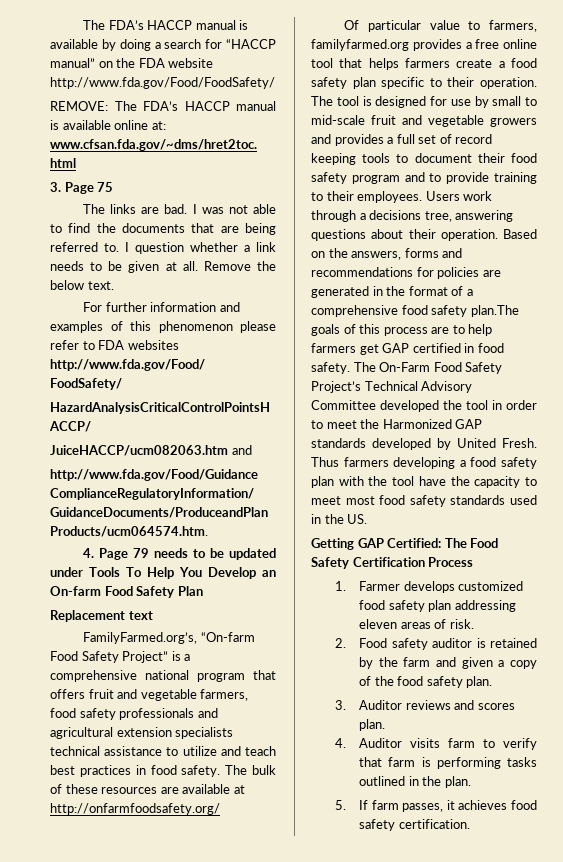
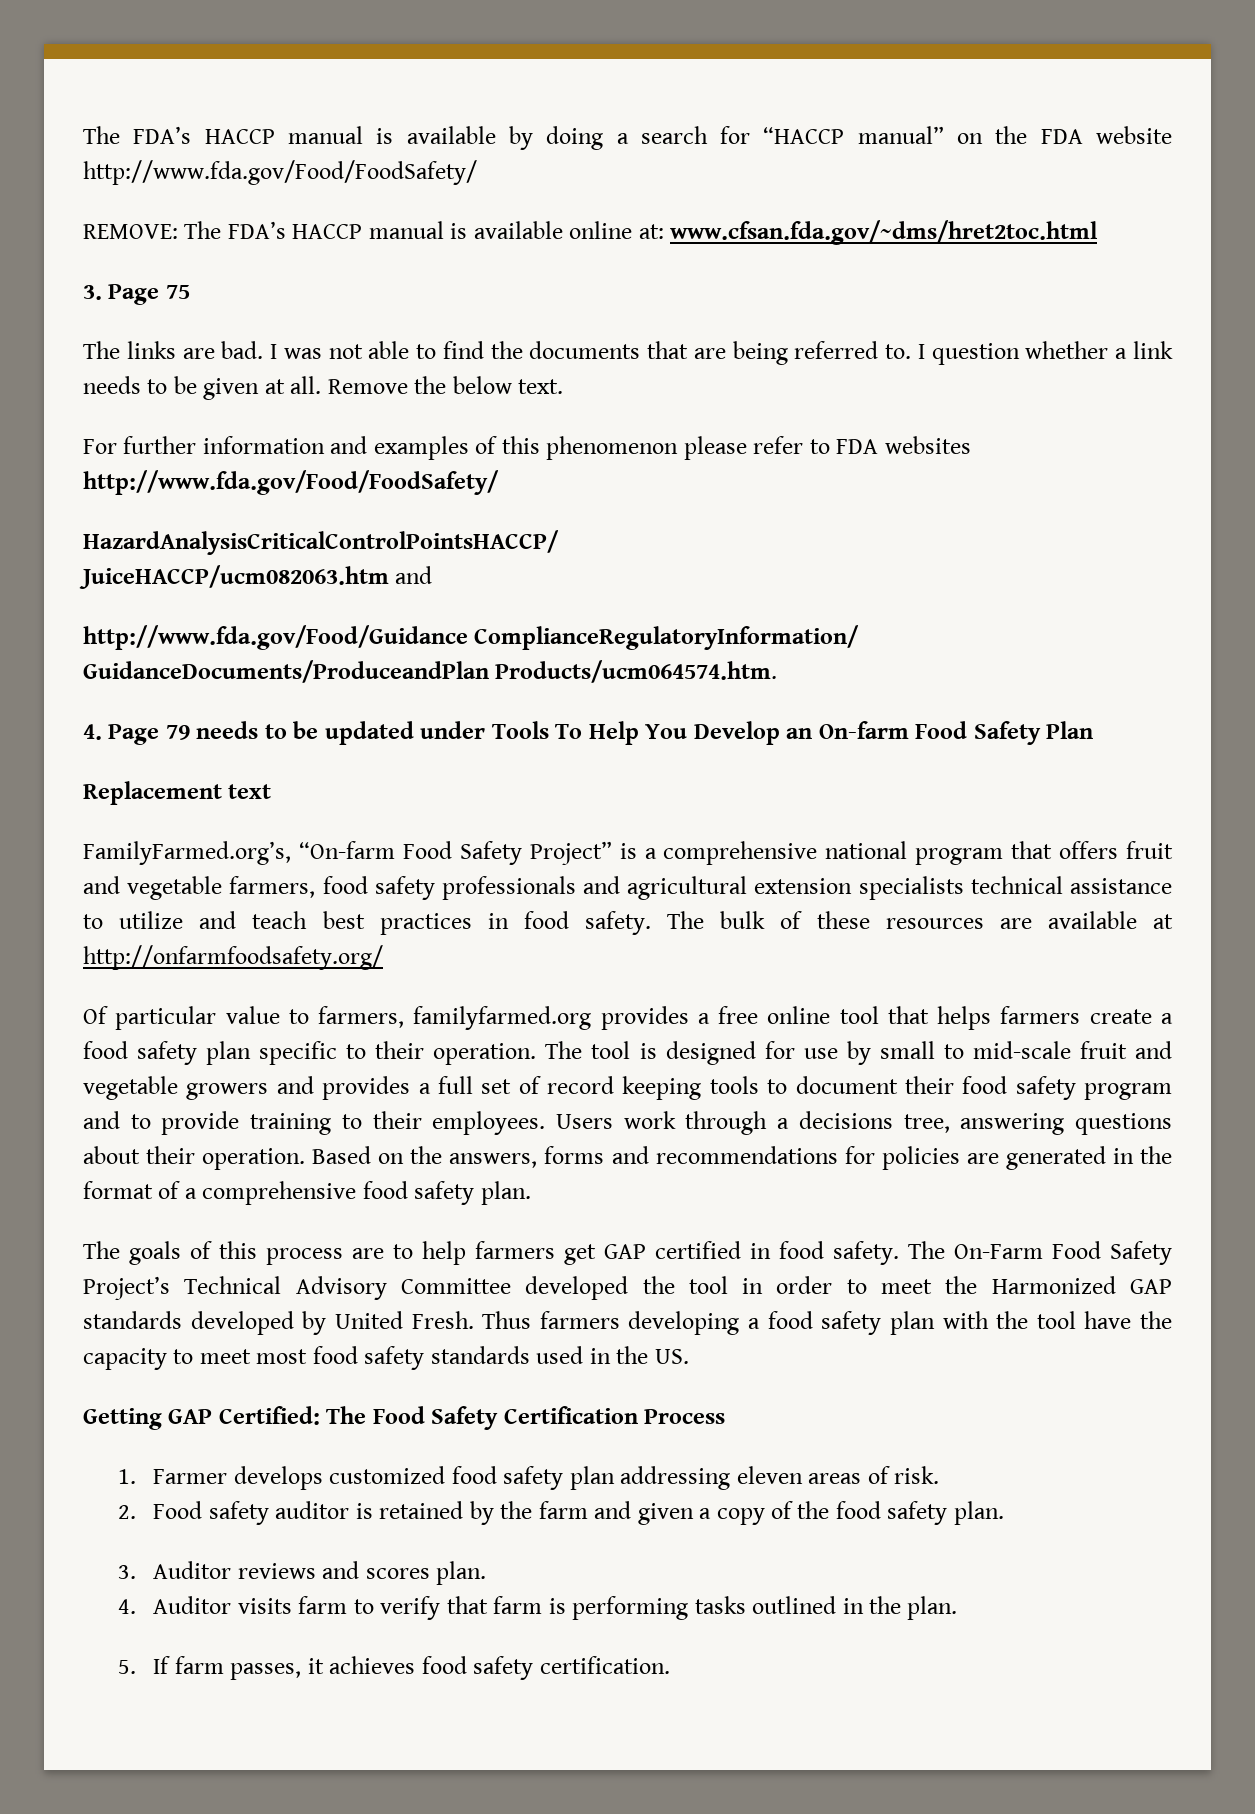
[470,305,519,317] plan.The -> [480,1181,531,1205] [83,1241,120,1259] plan. // The

